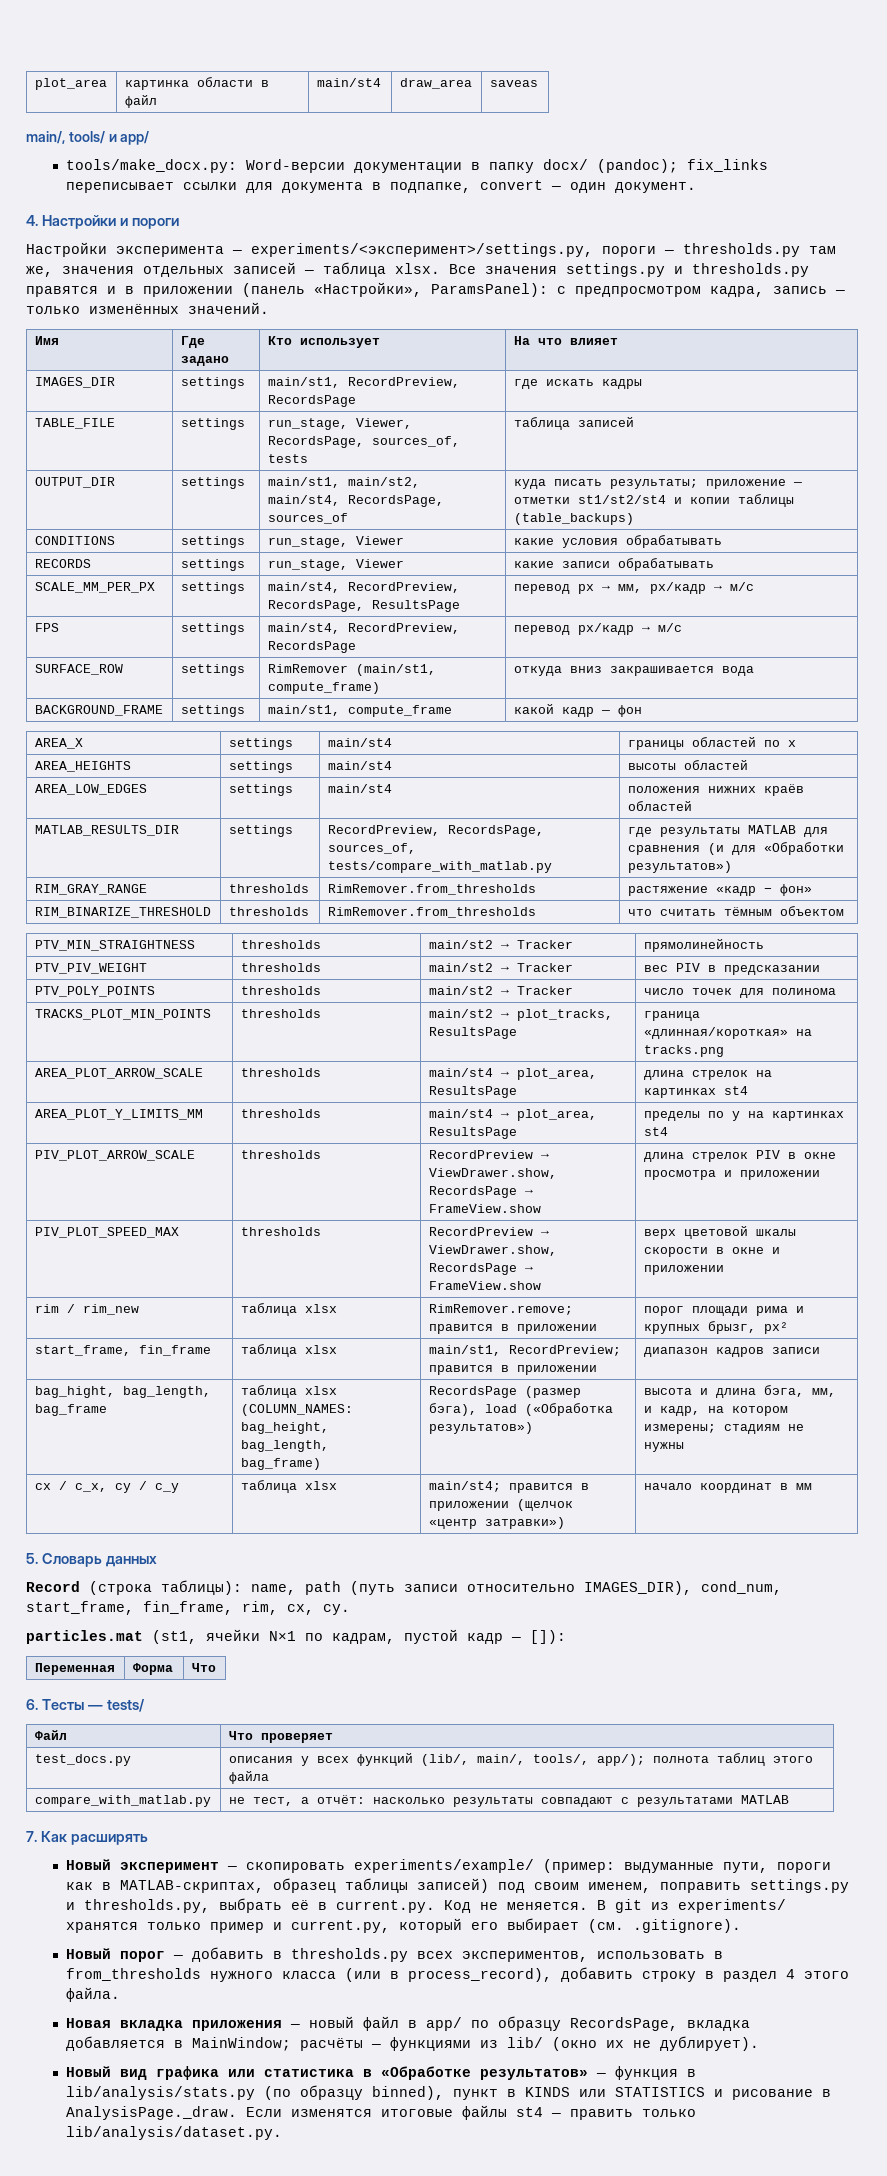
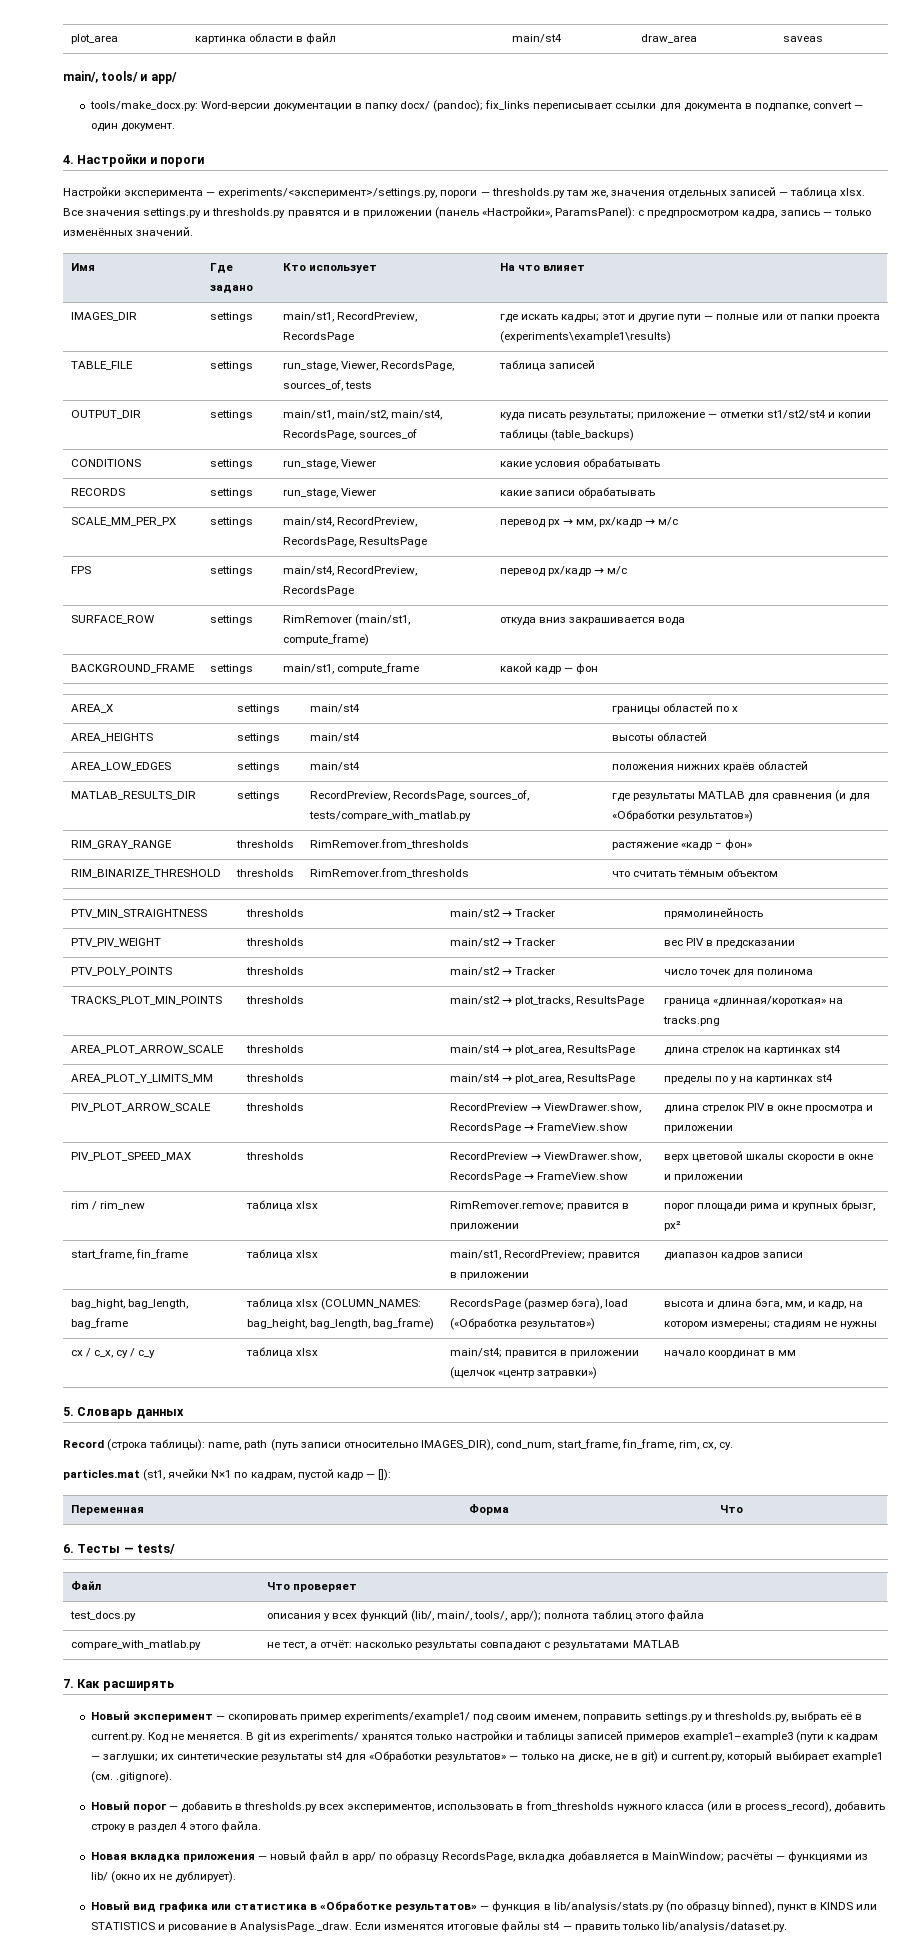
[601,379,642,389] кадры -> [560,314,880,323] [499,331,671,343] кадры; этот и другие пути — полные или от папки проекта (experiments\example1\results)
[354,1859,832,1873] [66,1878,490,1893] experiments/example/ (пример: выдуманные пути, пороги как в MATLAB-скриптах, образец таблицы записей) -> [299,1712,471,1722] пример experiments/example1/
[210,1922,265,1933] пример -> [455,1731,879,1743] [90,1751,659,1763] настройки и таблицы записей примеров example1–example3 (пути к кадрам — заглушки; их синтетические результаты st4 для «Обработки результатов» — только на диске, не в git)
[471,1918,580,1933] его выбирает -> [775,1751,883,1762] выбирает example1

